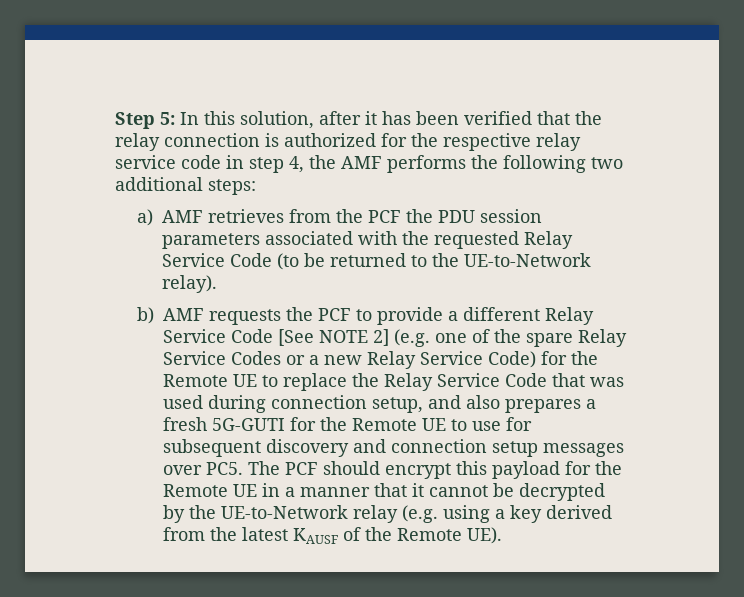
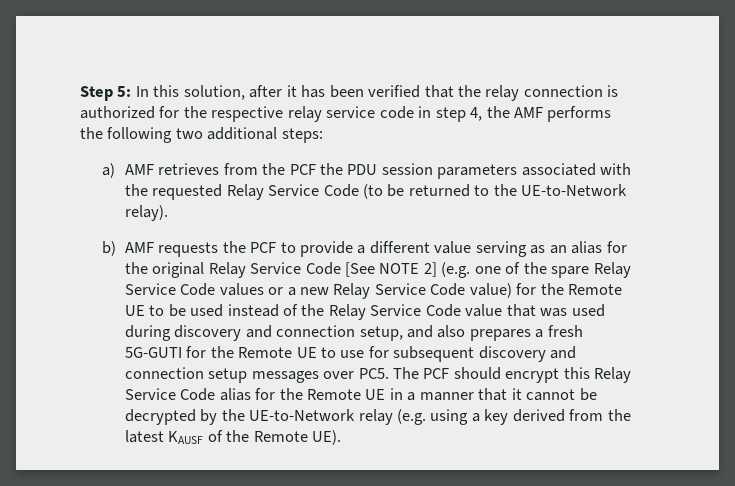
(541, 314) none -> [434,241,627,257] [124,262,205,278] value serving as an alias for the original
[231,351,282,365] Codes -> [180,283,264,296] Code values
[488,351,599,368] [163,373,348,391] Code) for the Remote UE to replace -> [430,283,623,298] [124,304,298,317] Code value) for the Remote UE to be used instead of
(548, 380) none -> [465,304,503,317] value
(267, 404) none -> [174,325,272,341] discovery and
[492,461,561,479] payload -> [594,367,632,383] [124,388,251,401] Relay Service Code alias

